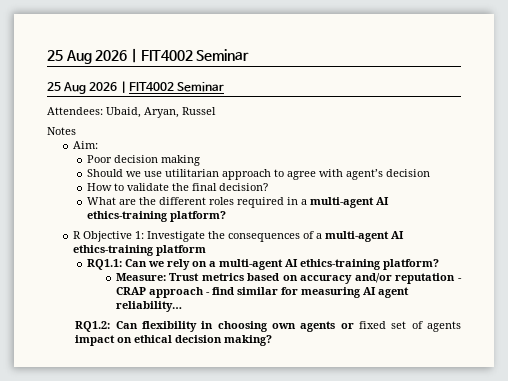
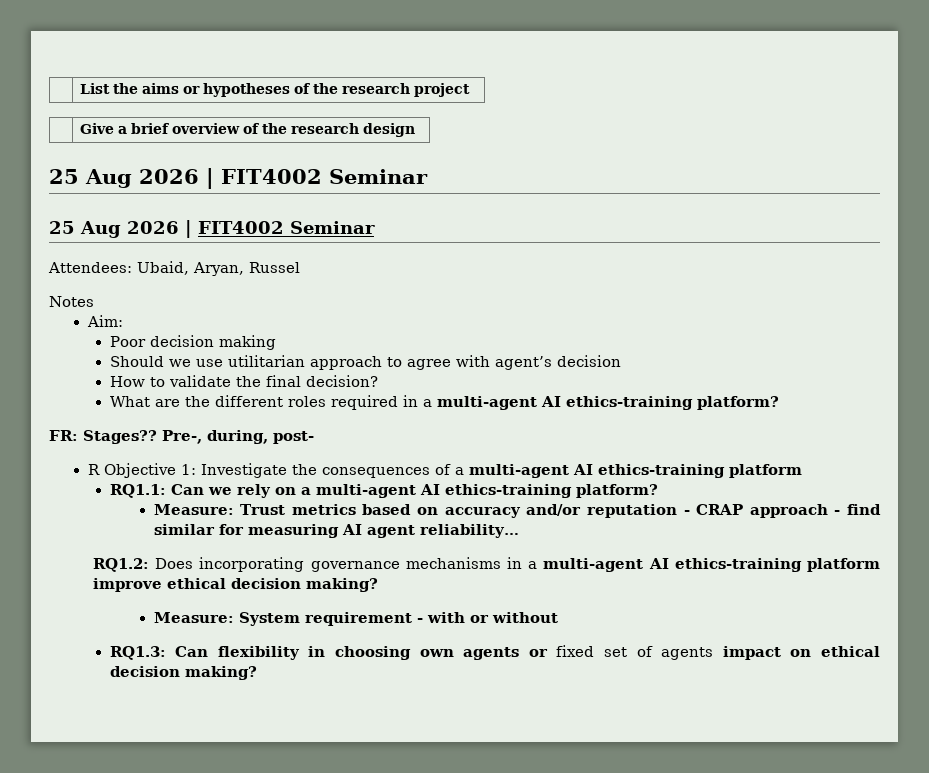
(47, 55) none -> [79,83,470,97] [79,123,415,137] | List the aims or hypotheses of the research project // | Give a brief overview of the research design //
(227, 216) none -> [49,430,314,444] // FR: Stages?? Pre-, during, post-
(111, 326) none -> [155,557,880,572] [93,578,379,592] [153,612,558,626] [109,646,166,660] Does incorporating governance mechanisms in a multi-agent AI ethics-training platform improve ethical decision making? // Measure: System requirement - with or without // RQ1.3:

